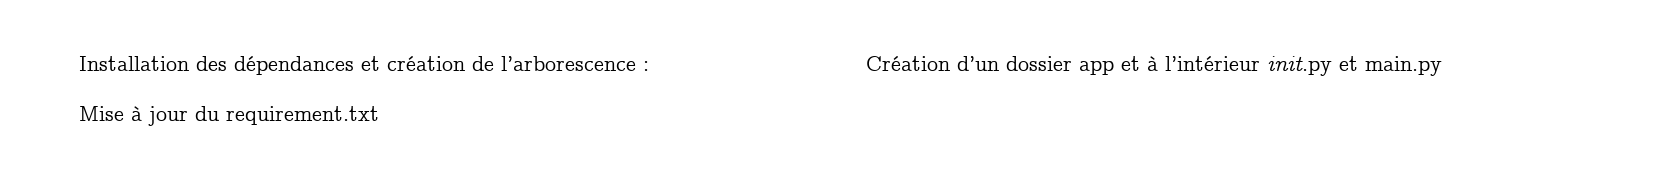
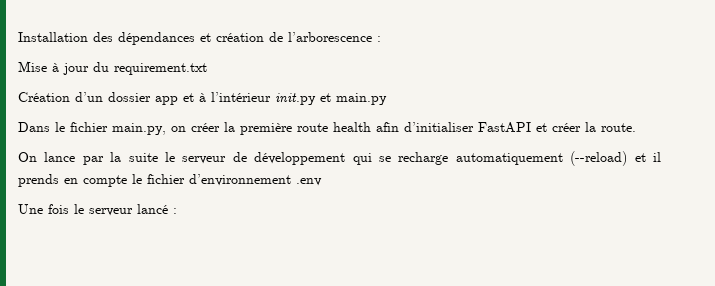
(1442, 66) none -> [18,122,636,135] [18,151,661,166] [18,174,322,187] [18,204,177,216] // Dans le fichier main.py, on créer la première route health afin d’initialiser FastAPI et créer la route. // On lance par la suite le serveur de développement qui se recharge automatiquement (--reload) et il prends en compte le fichier d’environnement .env // Une fois le serveur lancé :

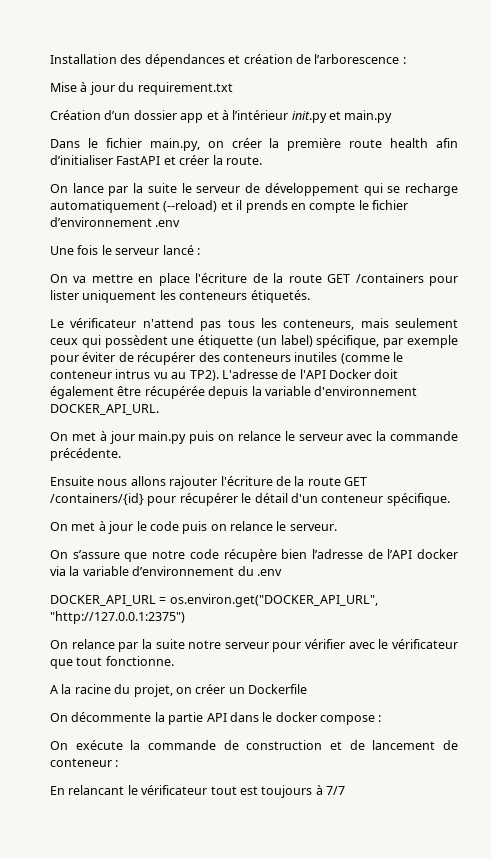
(177, 211) none -> [50,273,458,286] [50,290,310,303] [50,318,458,331] [50,335,458,348] [50,352,403,365] [50,369,399,381] [50,386,418,399] [50,404,159,415] [50,431,458,444] [50,448,121,461] [50,476,367,489] [50,493,450,506] [50,521,337,534] [50,549,458,562] [50,566,282,576] [50,594,378,607] [50,611,185,624] [50,639,458,652] [50,656,174,669] [50,684,307,697] [50,712,382,725] [50,740,459,750] [50,758,119,767] [50,785,345,798] // On va mettre en place l'écriture de la route GET /containers pour lister uniquement les conteneurs étiquetés. // Le vérificateur n'attend pas tous les conteneurs, mais seulement ceux qui possèdent une étiquette (un label) spécifique, par exemple pour éviter de récupérer des conteneurs inutiles (comme le conteneur intrus vu au TP2). L'adresse de l'API Docker doit également être récupérée depuis la variable d'environnement DOCKER_API_URL. // On met à jour main.py puis on relance le serveur avec la commande précédente. // Ensuite nous allons rajouter l'écriture de la route GET /containers/{id} pour récupérer le détail d'un conteneur spécifique. // On met à jour le code puis on relance le serveur. // On s’assure que notre code récupère bien l’adresse de l’API docker via la variable d’environnement du .env // DOCKER_API_URL = os.environ.get("DOCKER_API_URL", "http://127.0.0.1:2375") // On relance par la suite notre serveur pour vérifier avec le vérificateur que tout fonctionne. // A la racine du projet, on créer un Dockerfile // On décommente la partie API dans le docker compose : // On exécute la commande de construction et de lancement de conteneur : // En relancant le vérificateur tout est toujours à 7/7

